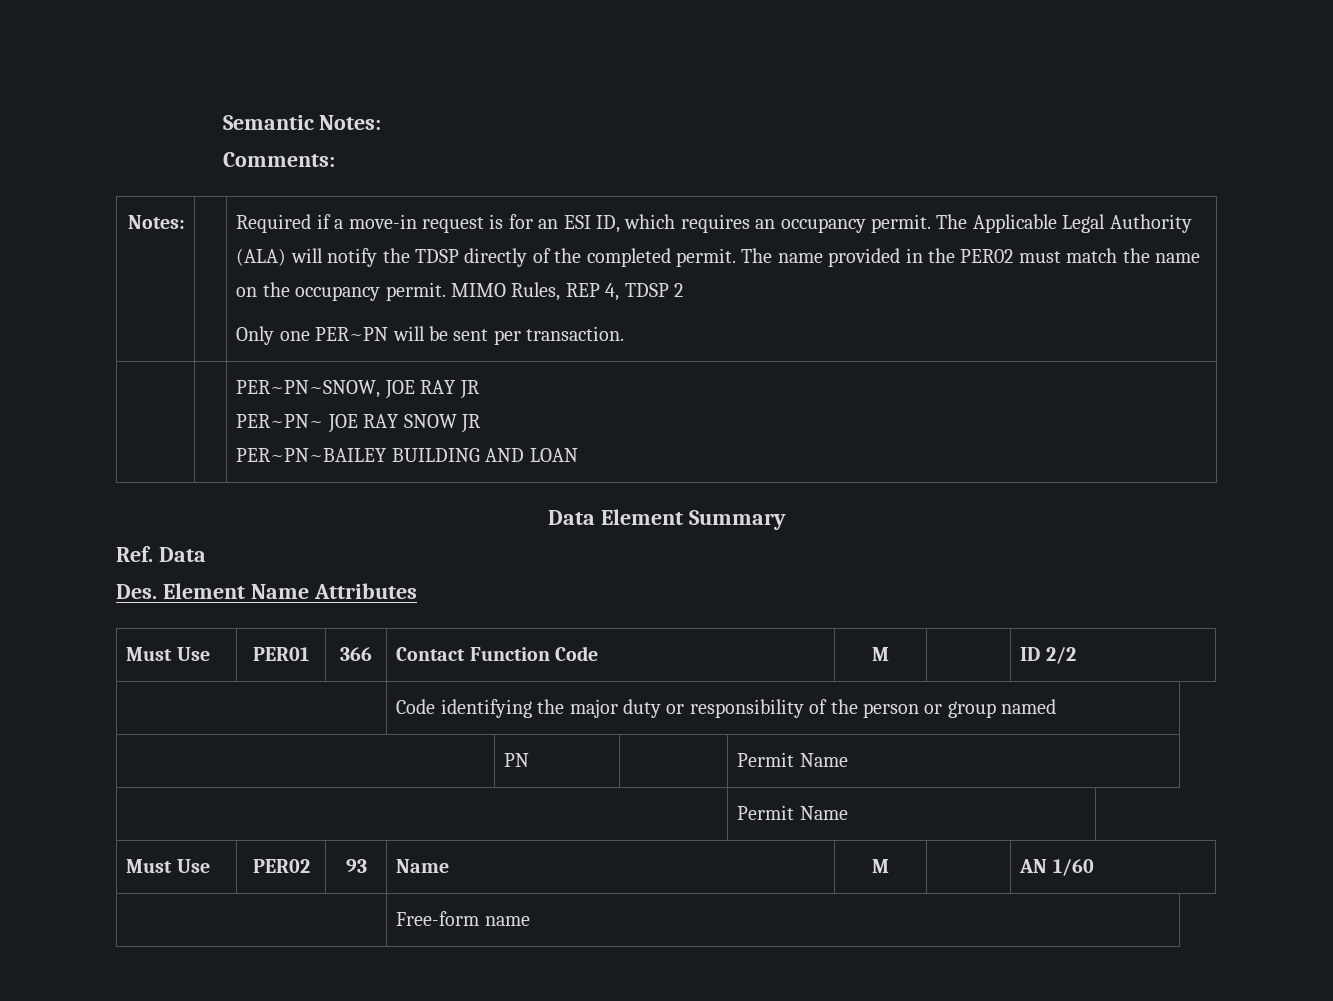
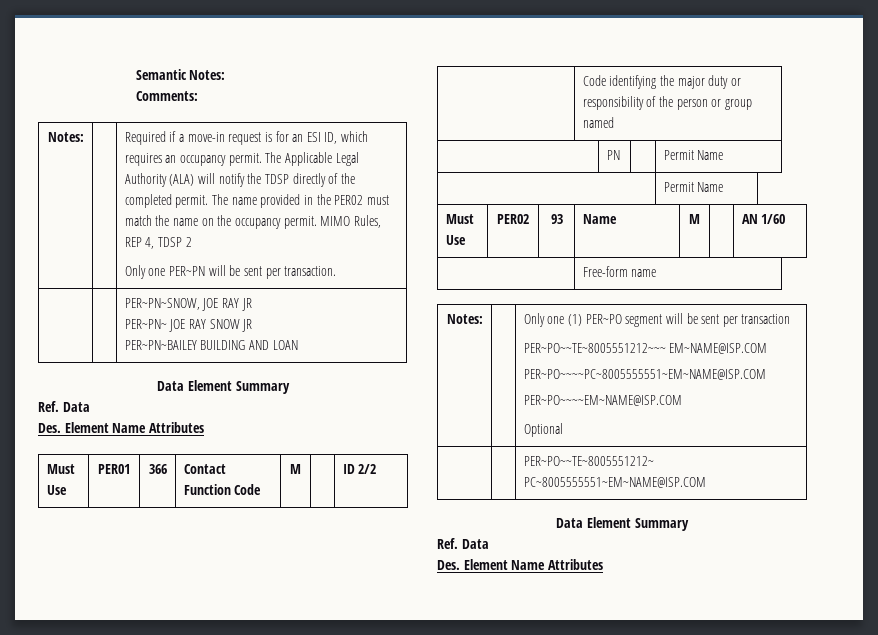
(530, 921) none -> [447,314,484,324] [523,313,791,327] [523,343,768,354] [523,369,766,380] [523,395,682,406] [523,423,563,437] [523,456,654,466] [523,477,706,488] [556,517,689,531] [437,538,489,549] [437,559,603,570] // Notes: | | Only one (1) PER~PO segment will be sent per transaction // PER~PO~~TE~8005551212~~~ EM~NAME@ISP.COM // PER~PO~~~~PC~8005555551~EM~NAME@ISP.COM // PER~PO~~~~EM~NAME@ISP.COM // Optional // | | PER~PO~~TE~8005551212~ PC~8005555551~EM~NAME@ISP.COM // Data Element Summary // Ref. Data // Des. Element Name Attributes

